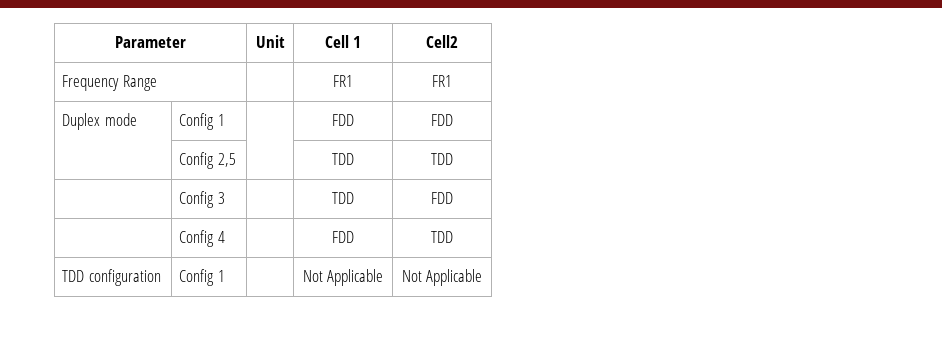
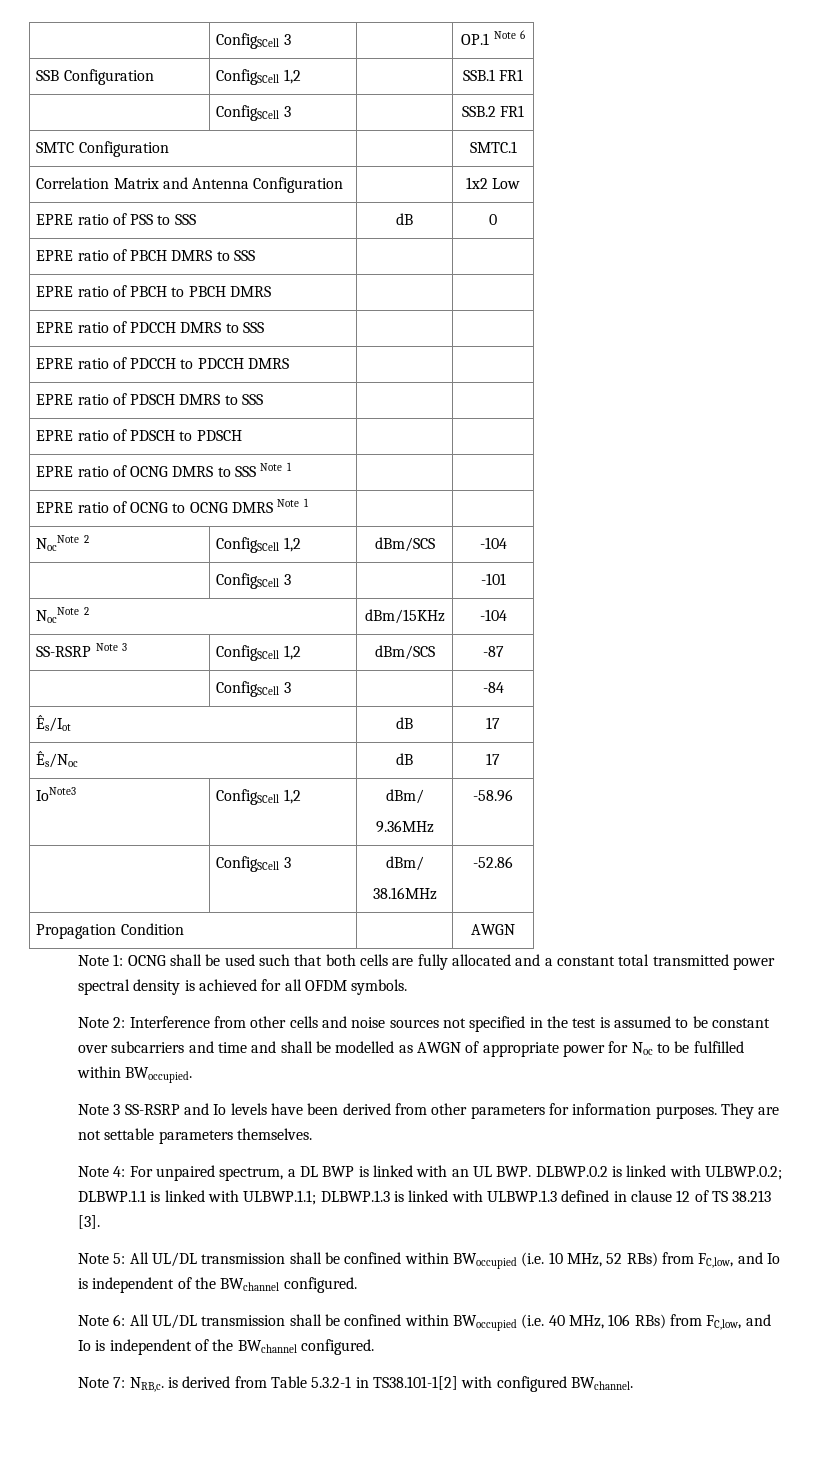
[115,36,186,48] [255,35,285,48] [324,35,362,48] [426,35,458,48] [62,75,157,91] [333,75,353,87] [432,75,452,87] [62,113,137,130] [179,113,225,130] [332,114,354,126] [431,114,453,126] [179,152,236,169] [332,153,354,165] [431,153,453,165] [179,191,225,208] [332,192,354,204] [431,192,453,204] [179,230,225,247] [332,231,354,243] [431,231,453,243] [62,269,161,286] [179,269,225,286] [302,269,384,286] [401,269,483,286] Parameter | Unit | Cell 1 | Cell2 // Frequency Range | | FR1 | FR1 // Duplex mode | Config 1 | | FDD | FDD // | Config 2,5 | | TDD | TDD // | Config 3 | | TDD | FDD // | Config 4 | | FDD | TDD // TDD configuration | Config 1 | | Not Applicable | Not Applicable -> [216,33,291,49] [461,30,525,45] [36,69,154,85] [216,69,301,85] [462,69,524,81] [216,105,291,121] [461,105,525,117] [36,141,169,157] [469,141,517,153] [36,177,344,193] [465,177,521,189] [36,213,196,225] [396,213,413,225] [489,214,497,225] [36,249,256,261] [36,285,272,297] [36,321,265,333] [36,357,290,369] [36,393,264,405] [36,429,242,441] [36,462,292,477] [36,498,309,513] [36,535,89,551] [216,537,301,553] [374,537,435,552] [479,537,507,549] [216,573,291,589] [480,573,506,585] [36,607,89,623] [364,609,445,624] [479,609,507,621] [36,643,127,657] [216,645,301,661] [374,645,435,660] [482,646,504,657] [216,681,291,697] [482,682,504,693] [36,715,72,732] [396,717,413,729] [486,717,500,729] [36,751,79,768] [396,753,413,765] [486,753,500,765] [36,787,77,801] [216,789,301,805] [385,789,424,804] [375,820,434,833] [473,789,513,802] [216,856,291,872] [385,856,424,871] [372,887,437,900] [473,856,513,868] [36,923,184,939] [471,924,515,935] [78,954,775,970] [78,979,408,995] [78,1016,770,1032] [78,1041,744,1057] [77,1066,193,1083] [78,1103,780,1119] [78,1128,313,1144] [78,1165,782,1181] [78,1190,772,1205] [78,1215,101,1229] [78,1252,780,1269] [78,1277,357,1293] [78,1314,771,1331] [78,1339,375,1355] [78,1376,634,1392] | ConfigSCell 3 | | OP.1 Note 6 // SSB Configuration | ConfigSCell 1,2 | | SSB.1 FR1 // | ConfigSCell 3 | | SSB.2 FR1 // SMTC Configuration | | SMTC.1 // Correlation Matrix and Antenna Configuration | | 1x2 Low // EPRE ratio of PSS to SSS | dB | 0 // EPRE ratio of PBCH DMRS to SSS | | // EPRE ratio of PBCH to PBCH DMRS | | // EPRE ratio of PDCCH DMRS to SSS | | // EPRE ratio of PDCCH to PDCCH DMRS | | // EPRE ratio of PDSCH DMRS to SSS | | // EPRE ratio of PDSCH to PDSCH | | // EPRE ratio of OCNG DMRS to SSS Note 1 | | // EPRE ratio of OCNG to OCNG DMRS Note 1 | | // NocNote 2 | ConfigSCell 1,2 | dBm/SCS | -104 // | ConfigSCell 3 | | -101 // NocNote 2 | dBm/15KHz | -104 // SS-RSRP Note 3 | ConfigSCell 1,2 | dBm/SCS | -87 // | ConfigSCell 3 | | -84 // Ês/Iot | dB | 17 // Ês/Noc | dB | 17 // IoNote3 | ConfigSCell 1,2 | dBm/ // 9.36MHz | -58.96 // | ConfigSCell 3 | dBm/ // 38.16MHz | -52.86 // Propagation Condition | | AWGN // Note 1: OCNG shall be used such that both cells are fully allocated and a constant total transmitted power spectral density is achieved for all OFDM symbols. // Note 2: Interference from other cells and noise sources not specified in the test is assumed to be constant over subcarriers and time and shall be modelled as AWGN of appropriate power for Noc to be fulfilled within BWoccupied. // Note 3 SS-RSRP and Io levels have been derived from other parameters for information purposes. They are not settable parameters themselves. // Note 4: For unpaired spectrum, a DL BWP is linked with an UL BWP. DLBWP.0.2 is linked with ULBWP.0.2; DLBWP.1.1 is linked with ULBWP.1.1; DLBWP.1.3 is linked with ULBWP.1.3 defined in clause 12 of TS 38.213 [3]. // Note 5: All UL/DL transmission shall be confined within BWoccupied (i.e. 10 MHz, 52 RBs) from FC,low, and Io is independent of the BWchannel configured. // Note 6: All UL/DL transmission shall be confined within BWoccupied (i.e. 40 MHz, 106 RBs) from FC,low, and Io is independent of the BWchannel configured. // Note 7: NRB,c. is derived from Table 5.3.2-1 in TS38.101-1[2] with configured BWchannel.

